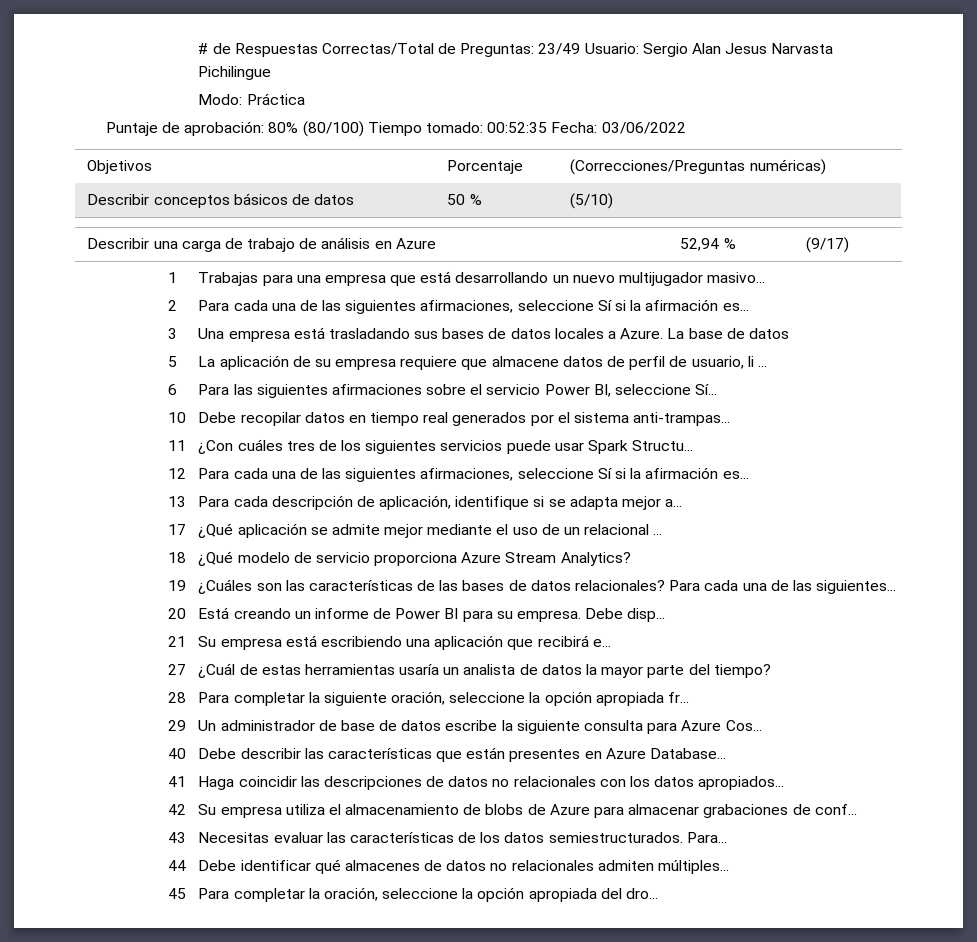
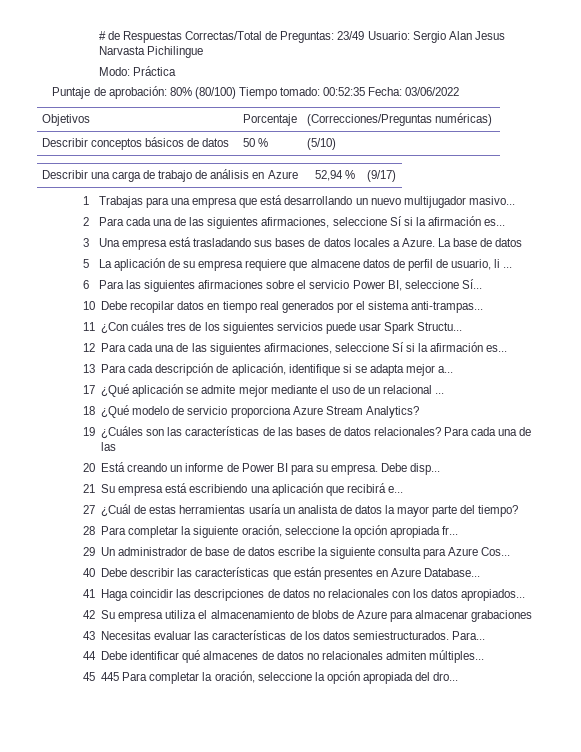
[816,580,897,594] siguientes... -> (117, 446) none
[792,804,857,815] de conf... -> (533, 616) none
(186, 893) none -> [101,672,120,681] 445

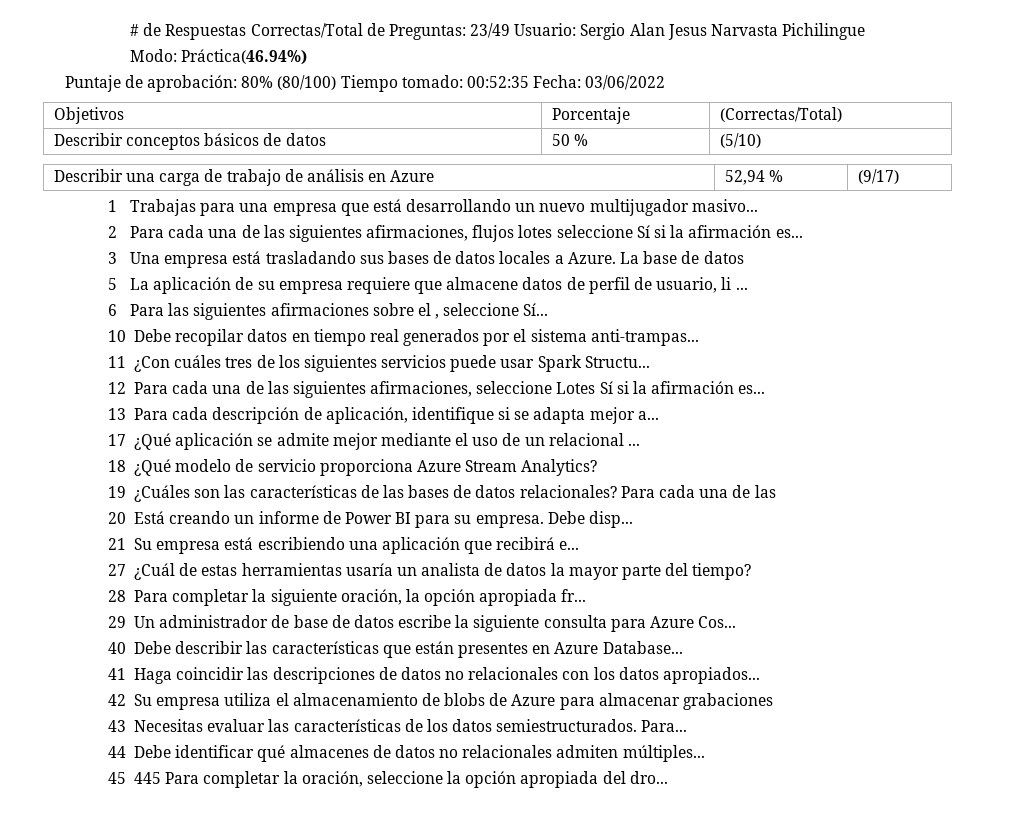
[132,66,176,76] Práctica -> [181,49,308,65] Práctica(46.94%)
[306,113,492,126] (Correcciones/Preguntas numéricas) -> [719,107,842,122] (Correctas/Total)
(330, 222) none -> [472,225,553,242] flujos lotes
[309,280,402,291] servicio Power BI, -> [435,314,440,319] ,
(389, 347) none -> [556,382,596,394] Lotes
[284,526,339,535] seleccione -> (402, 597) none

